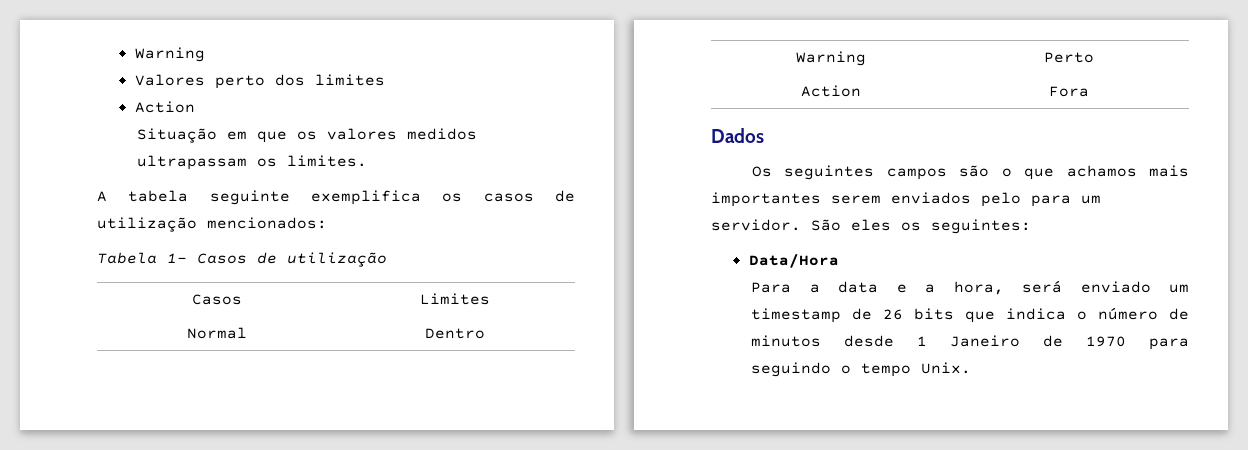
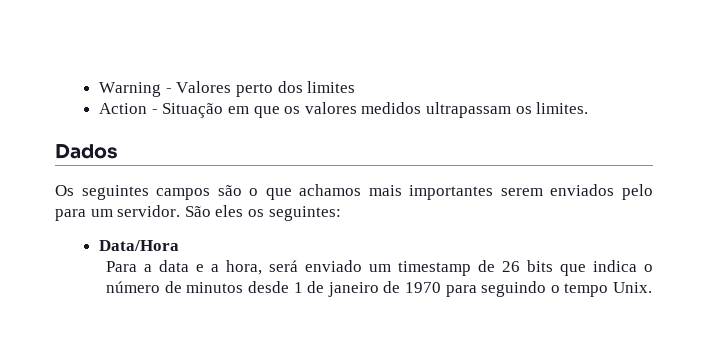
[134,47,205,62] Warning // -> [99,82,172,97] Warning -
(195, 107) // -> [151,109,158,114] -
[97,190,575,205] [97,217,327,232] [97,252,387,267] [191,294,242,305] [420,293,490,305] [186,327,247,339] [425,328,485,339] [795,51,866,66] [1044,52,1094,63] [800,85,861,97] [1049,86,1089,97] // A tabela seguinte exemplifica os casos de utilização mencionados: // Tabela 1- Casos de utilização // Casos | Limites // Normal | Dentro // Warning | Perto // Action | Fora -> (589, 108) none
[950,335,1021,347] Janeiro -> [307,281,379,297] de janeiro

